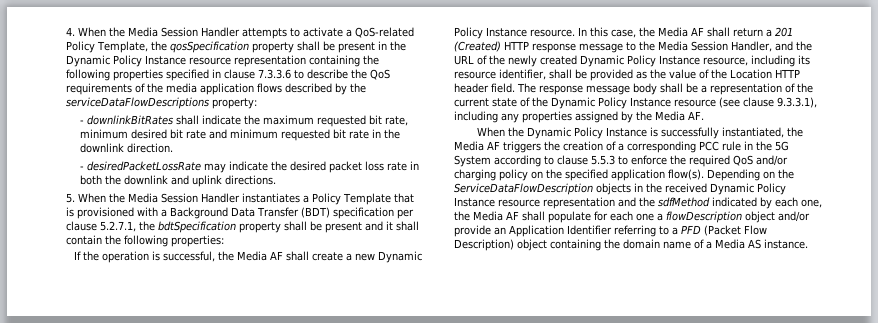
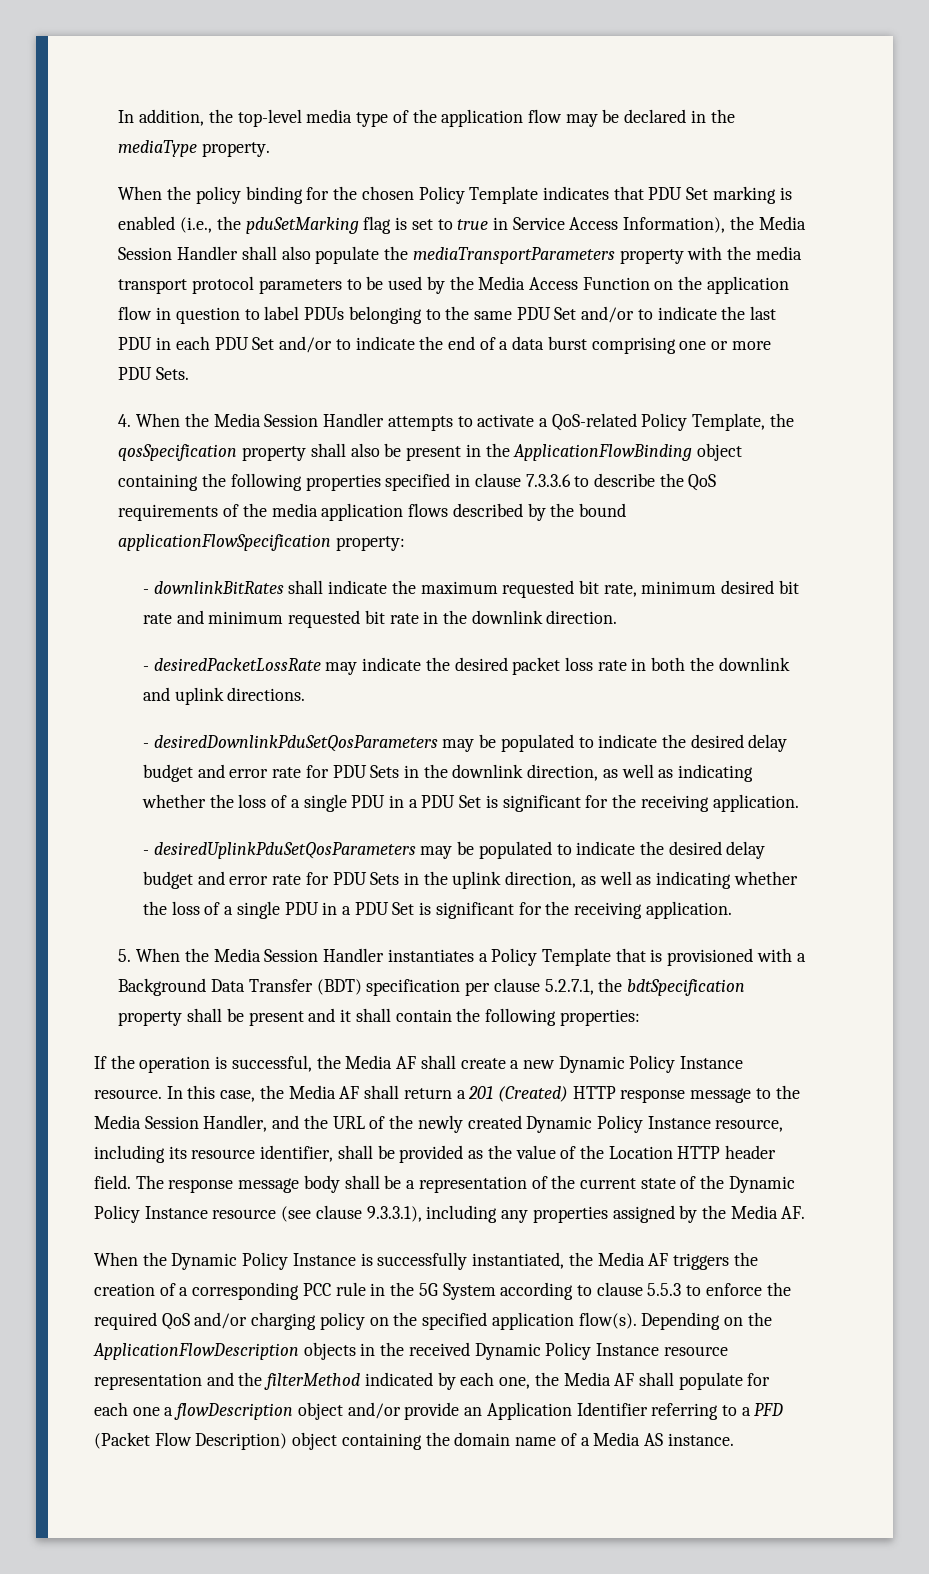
(65, 31) none -> [118,109,735,127] [118,140,271,157] [118,186,792,204] [118,216,806,234] [118,246,802,264] [118,276,789,294] [118,306,777,324] [118,336,771,354] [118,367,190,380] In addition, the top-level media type of the application flow may be declared in the mediaType property. // When the policy binding for the chosen Policy Template indicates that PDU Set marking is enabled (i.e., the pduSetMarking flag is set to true in Service Access Information), the Media Session Handler shall also populate the mediaTransportParameters property with the media transport protocol parameters to be used by the Media Access Function on the application flow in question to label PDUs belonging to the same PDU Set and/or to indicate the last PDU in each PDU Set and/or to indicate the end of a data burst comprising one or more PDU Sets. //
(320, 46) none -> [350,443,380,457] also
[65,55,306,67] Dynamic Policy Instance resource representation -> [513,443,742,461] ApplicationFlowBinding object
[65,97,209,109] serviceDataFlowDescriptions -> [578,503,626,517] [118,534,332,551] bound applicationFlowSpecification
(277, 180) none -> [142,734,788,752] [142,764,754,782] [141,794,799,812] [142,841,766,859] [142,871,798,889] [142,901,732,919] // - desiredDownlinkPduSetQosParameters may be populated to indicate the desired delay budget and error rate for PDU Sets in the downlink direction, as well as indicating whether the loss of a single PDU in a PDU Set is significant for the receiving application. // - desiredUplinkPduSetQosParameters may be populated to indicate the desired delay budget and error rate for PDU Sets in the uplink direction, as well as indicating whether the loss of a single PDU in a PDU Set is significant for the receiving application.
[454,183,593,195] ServiceDataFlowDescription -> [93,1343,299,1360] ApplicationFlowDescription
[658,197,710,207] sdfMethod -> [264,1373,361,1390] filterMethod

